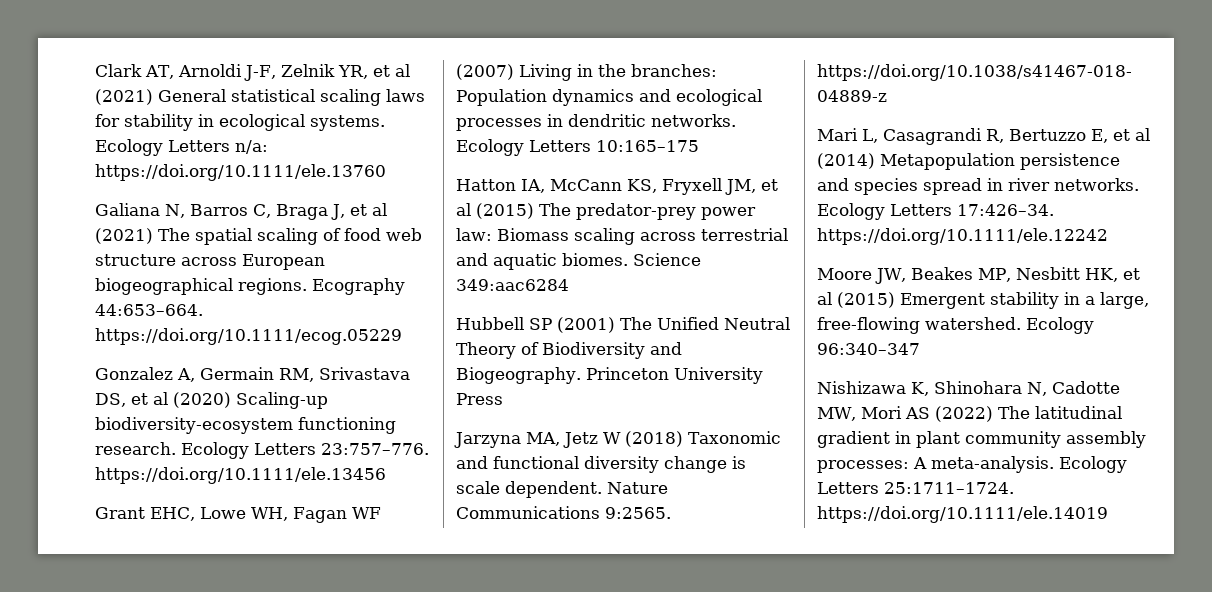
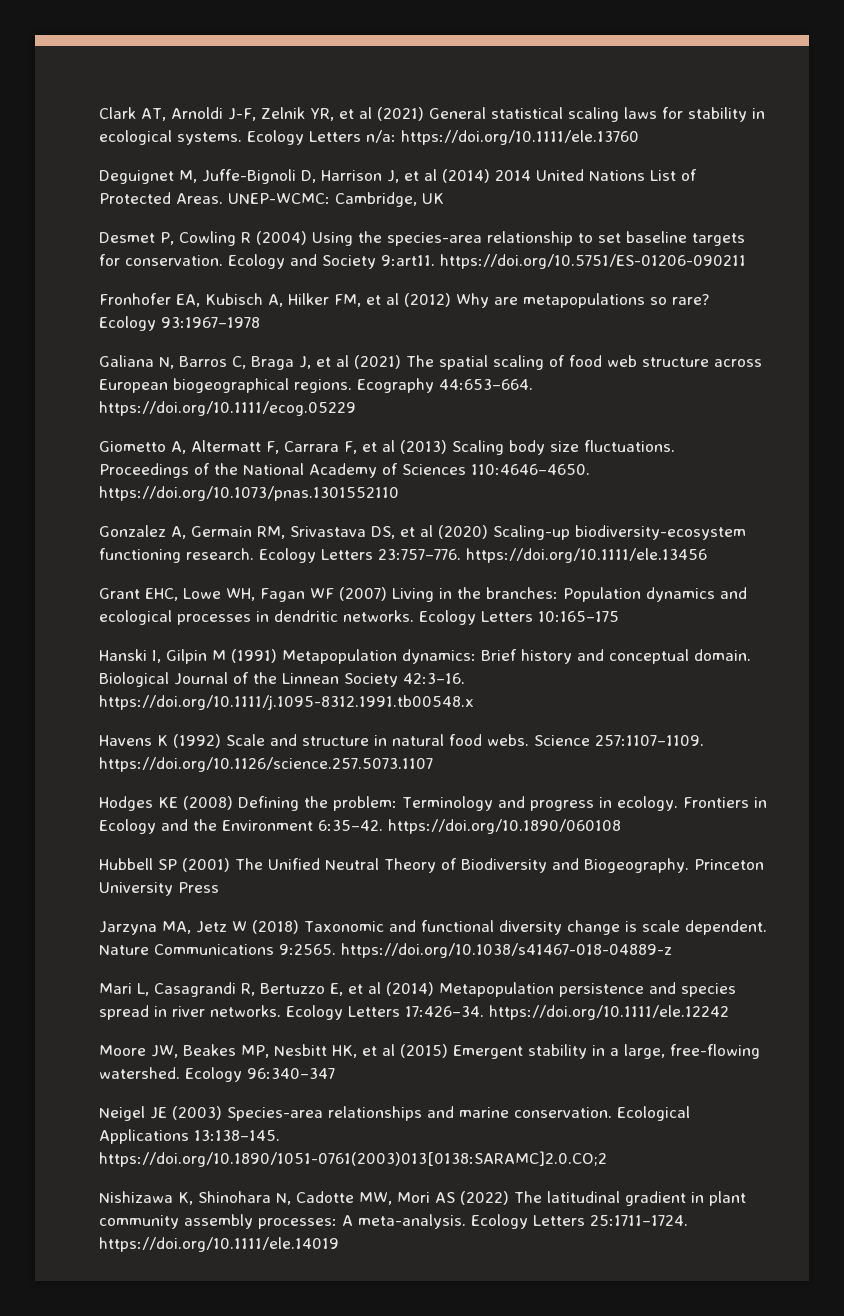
(386, 172) none -> [99,169,697,184] [99,192,444,207] [99,231,745,246] [99,254,746,269] [99,293,709,308] [99,316,260,331] // Deguignet M, Juffe-Bignoli D, Harrison J, et al (2014) 2014 United Nations List of Protected Areas. UNEP-WCMC: Cambridge, UK // Desmet P, Cowling R (2004) Using the species-area relationship to set baseline targets for conservation. Ecology and Society 9:art11. https://doi.org/10.5751/ES-01206-090211 // Fronhofer EA, Kubisch A, Hilker FM, et al (2012) Why are metapopulations so rare? Ecology 93:1967–1978
(402, 336) none -> [99,440,675,455] [99,463,590,478] [99,486,399,501] // Giometto A, Altermatt F, Carrara F, et al (2013) Scaling body size fluctuations. Proceedings of the National Academy of Sciences 110:4646–4650. https://doi.org/10.1073/pnas.1301552110
[456,178,778,195] [456,203,756,220] [456,228,788,245] [456,253,701,270] [456,279,569,291] Hatton IA, McCann KS, Fryxell JM, et al (2015) The predator-prey power law: Biomass scaling across terrestrial and aquatic biomes. Science 349:aac6284 -> [99,649,751,664] [99,672,465,687] [99,695,474,710] [99,734,704,748] [99,757,433,772] [99,796,767,811] [99,819,621,834] Hanski I, Gilpin M (1991) Metapopulation dynamics: Brief history and conceptual domain. Biological Journal of the Linnean Society 42:3–16. https://doi.org/10.1111/j.1095-8312.1991.tb00548.x // Havens K (1992) Scale and structure in natural food webs. Science 257:1107–1109. https://doi.org/10.1126/science.257.5073.1107 // Hodges KE (2008) Defining the problem: Terminology and progress in ecology. Frontiers in Ecology and the Environment 6:35–42. https://doi.org/10.1890/060108
(920, 349) none -> [99,1106,690,1121] [99,1129,280,1144] [99,1151,607,1167] // Neigel JE (2003) Species-area relationships and marine conservation. Ecological Applications 13:138–145. https://doi.org/10.1890/1051-0761(2003)013[0138:SARAMC]2.0.CO;2

